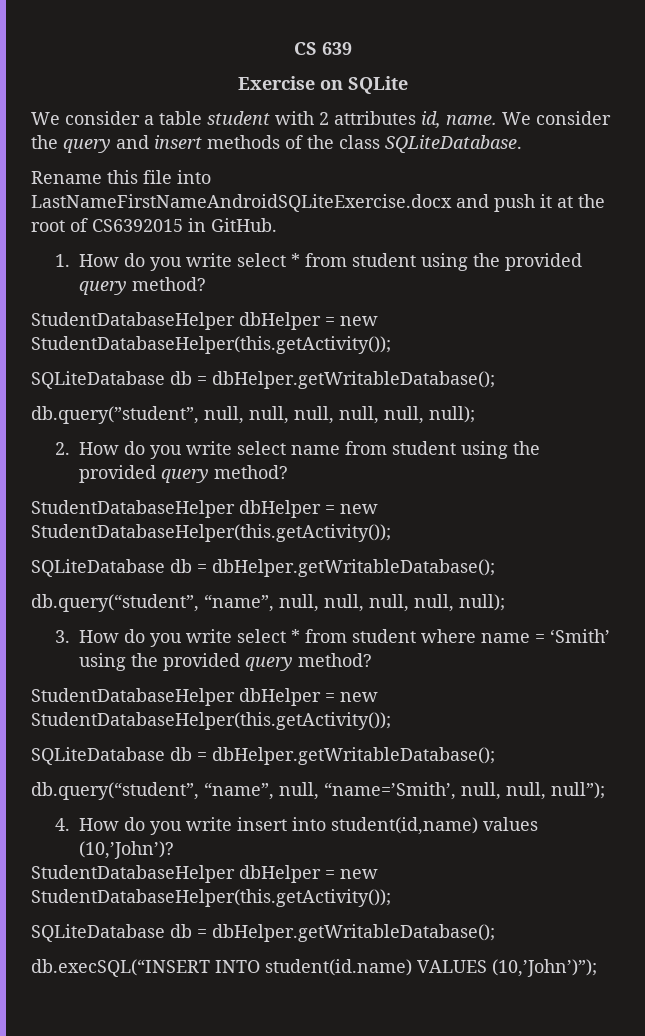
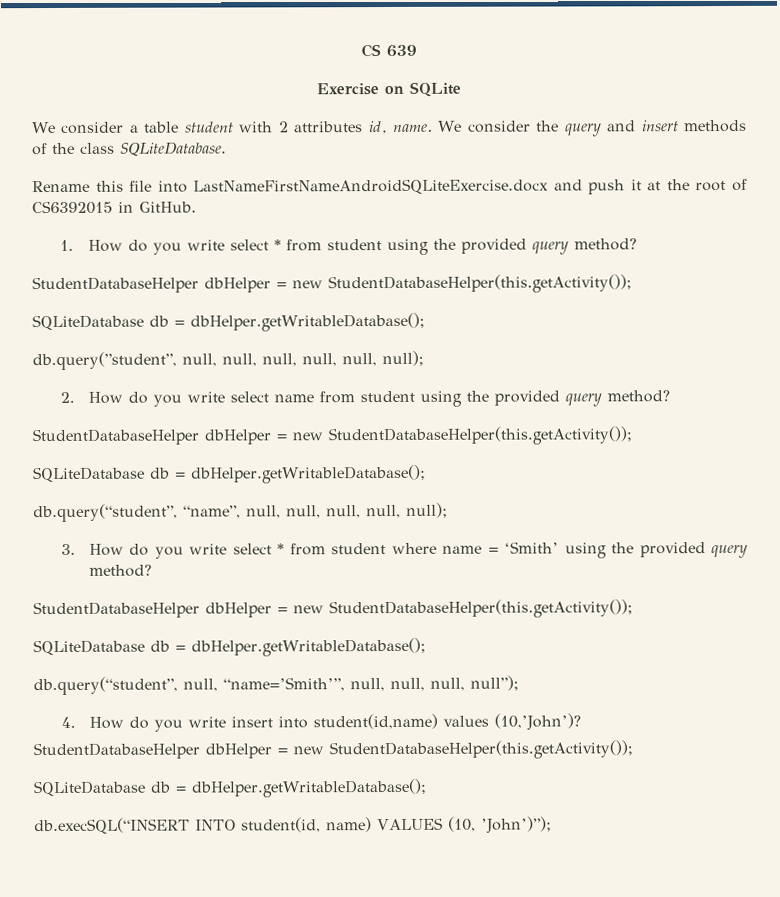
[204,782,456,800] “name”, null, “name=’Smith’, -> [183,677,385,692] null, “name=’Smith’”, null,
[265,959,597,977] student(id.name) VALUES (10,’John’)”); -> [241,816,552,834] student(id, name) VALUES (10, ’John’)”);

